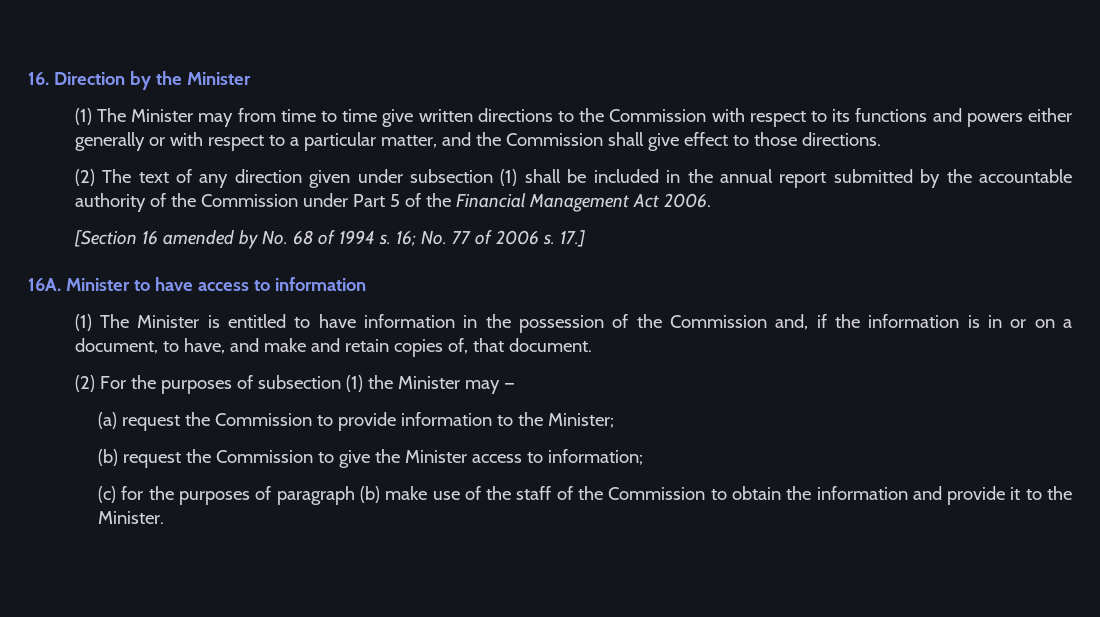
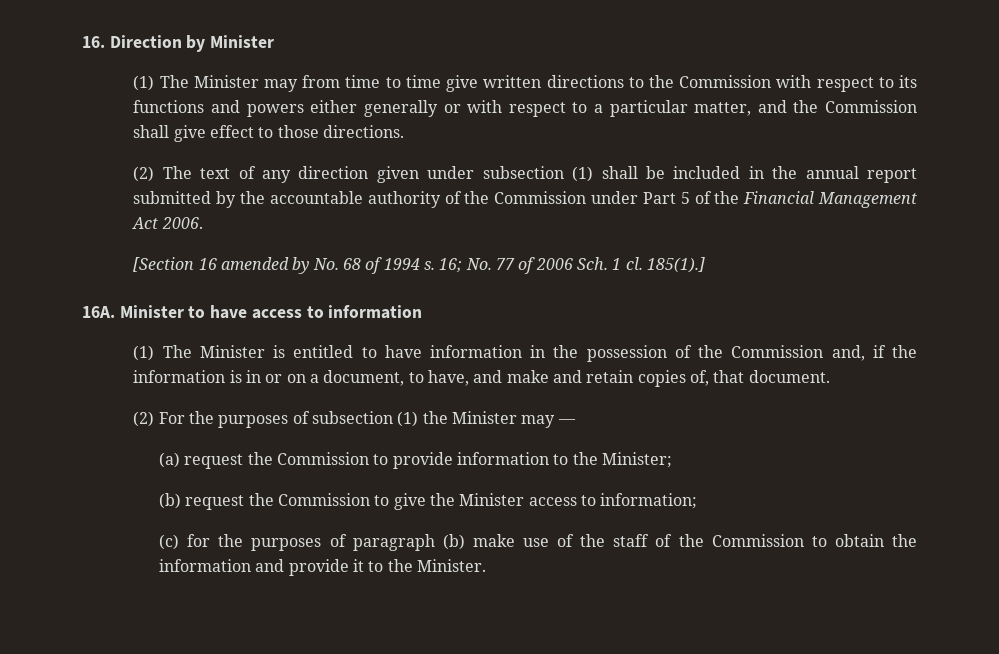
[155,71,182,85] the -> (206, 43) none
[542,230,585,247] s. 17.] -> [576,257,705,273] Sch. 1 cl. 185(1).]

